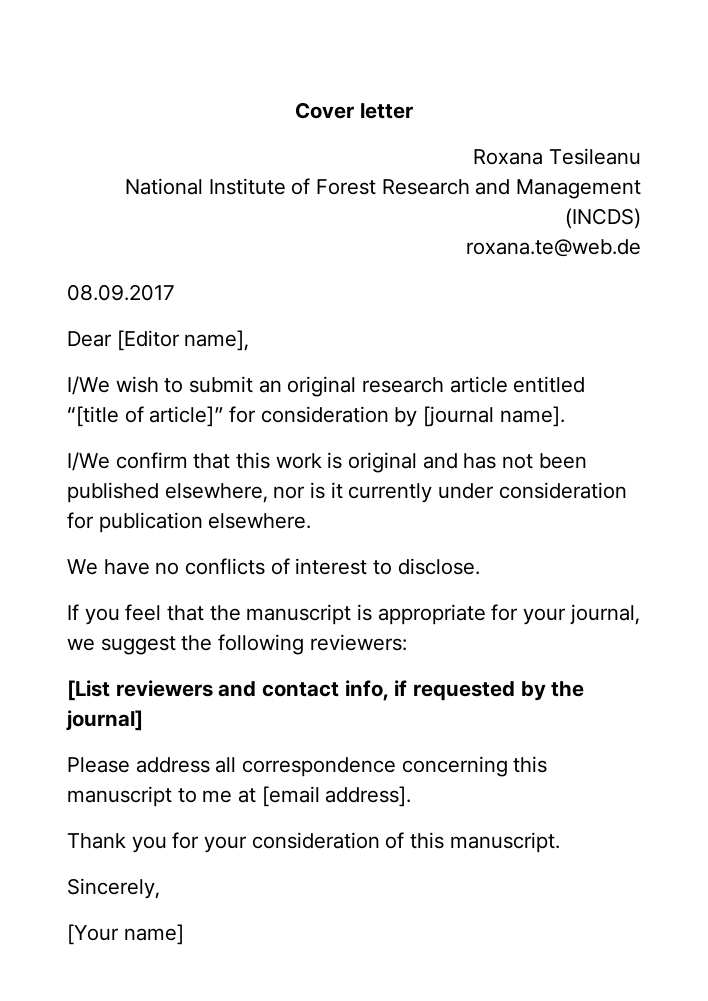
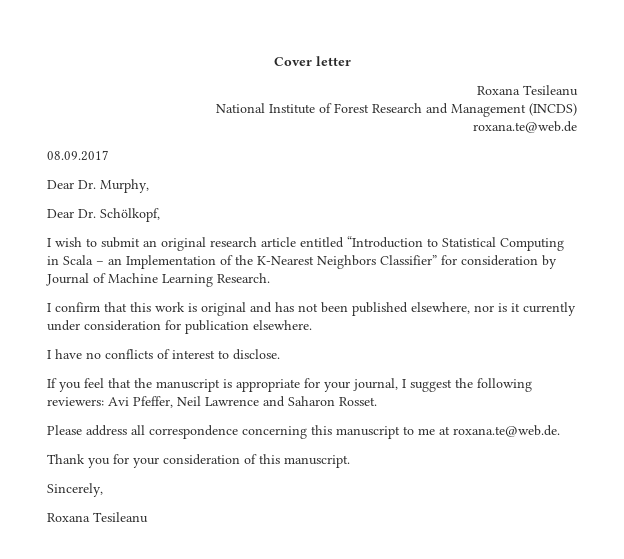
[116,330,250,351] [67,376,110,395] [Editor name], // I/We -> [78,179,149,193] [47,208,160,222] [47,238,51,247] Dr. Murphy, // Dear Dr. Schölkopf, // I
[67,406,565,427] [67,452,110,471] “[title of article]” for consideration by [journal name]. // I/We -> [347,236,564,251] [47,255,557,269] [46,273,270,287] [47,303,51,312] “Introduction to Statistical Computing in Scala – an Implementation of the K-Nearest Neighbors Classifier” for consideration by Journal of Machine Learning Research. // I
[67,559,98,575] We -> [47,350,51,359] I
[67,638,95,651] we -> [402,379,406,388] I
[67,680,585,701] [66,710,143,731] // [List reviewers and contact info, if requested by the journal] -> [108,396,377,408] Avi Pfeffer, Neil Lawrence and Saharon Rosset.
[261,786,412,807] [email address]. -> [453,425,560,437] roxana.te@web.de.
[67,924,184,945] [Your name] -> [47,512,148,523] Roxana Tesileanu

